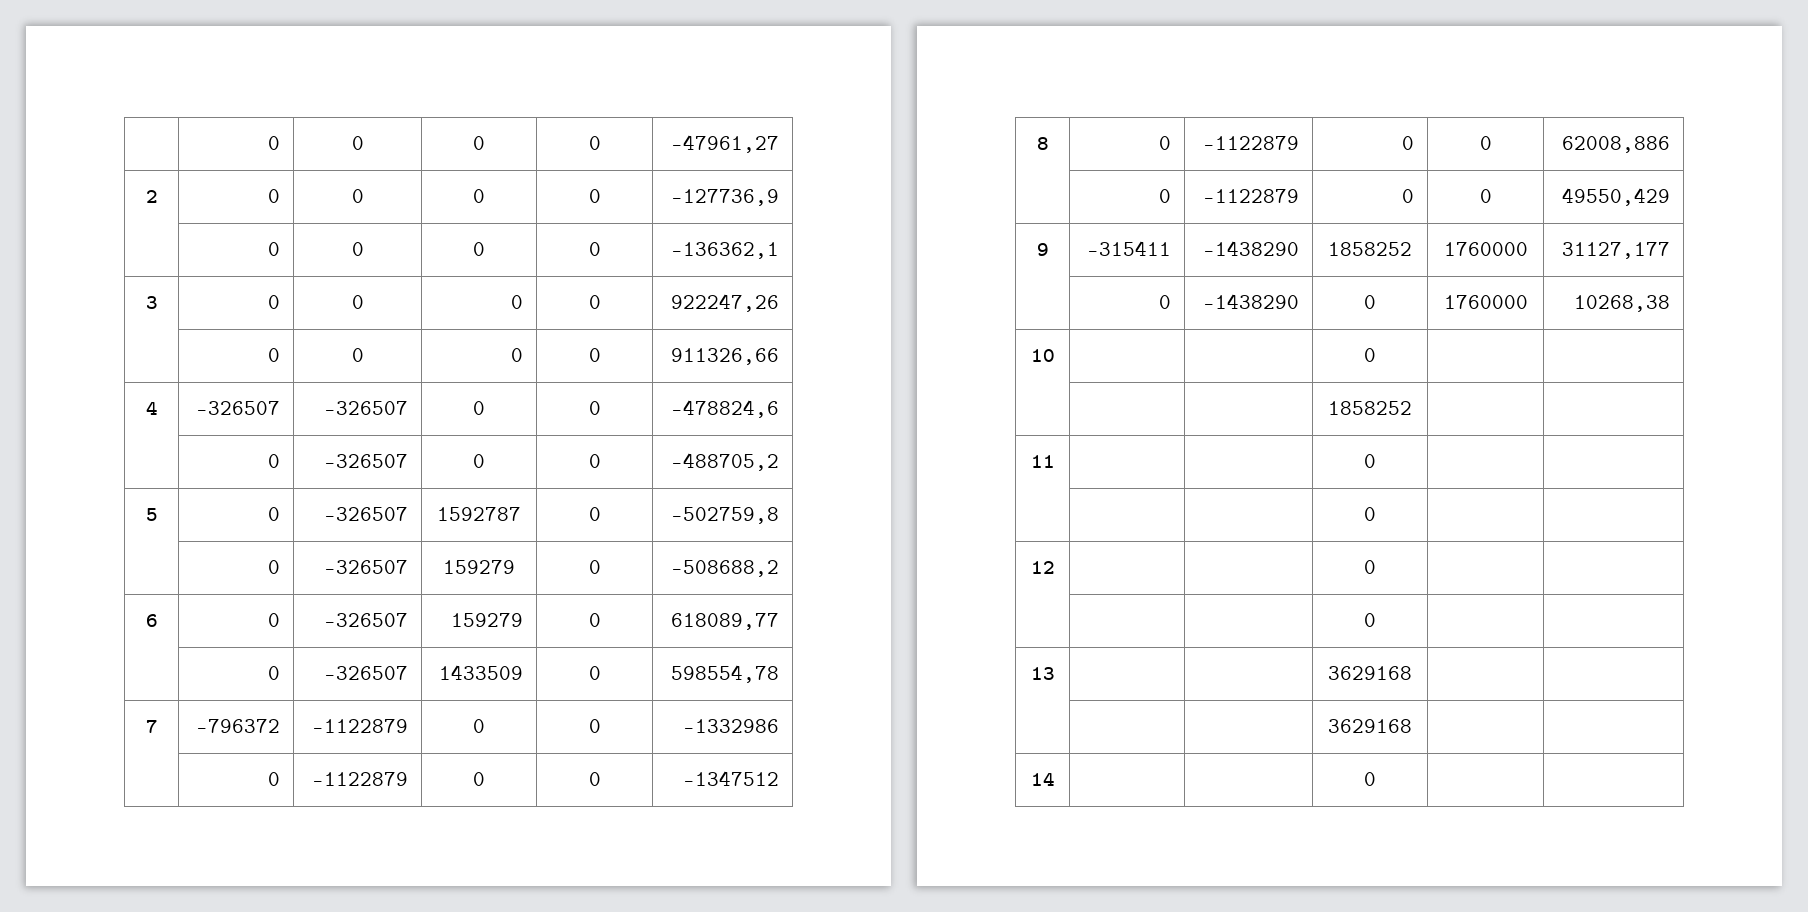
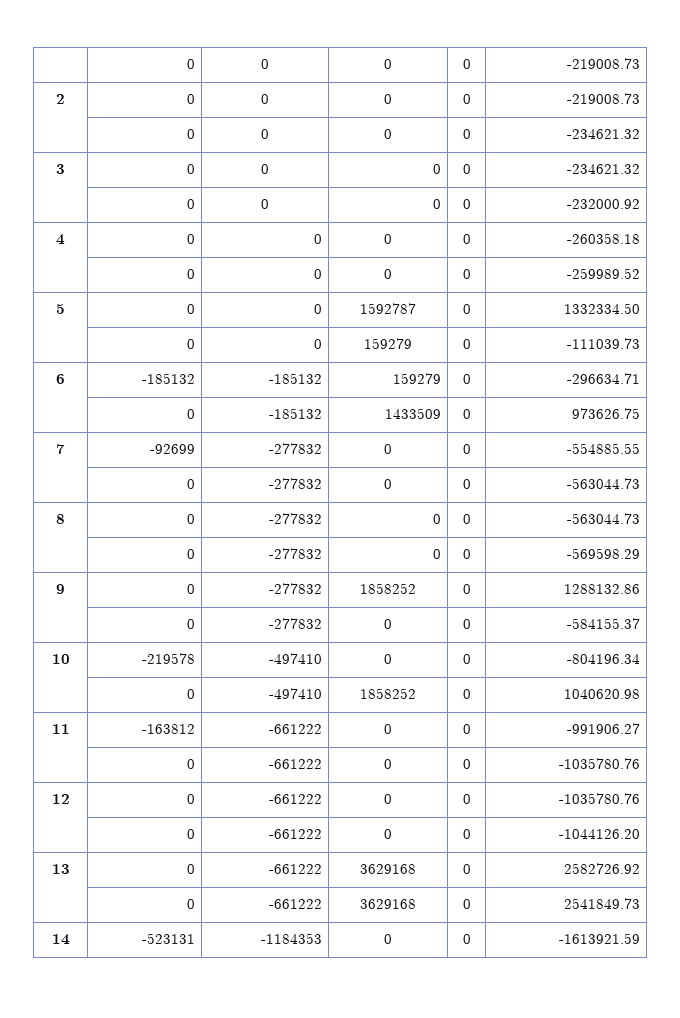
[267,136,280,150] [351,136,364,150] [473,136,485,150] [588,136,601,150] [670,135,779,153] | 0 | 0 | 0 | 0 | -47961,27 -> [187,59,196,69] [261,59,269,69] [384,59,392,69] [462,59,471,69] [567,58,641,69] | 0 | 0 | 0 | 0 | -219008.73
[670,189,779,206] [267,242,280,256] [351,242,364,256] [473,242,485,256] [588,242,601,256] [670,242,779,259] -127736,9 // | 0 | 0 | 0 | 0 | -136362,1 -> [567,93,641,104] [187,129,196,139] [261,129,269,139] [384,129,392,139] [462,129,471,139] [567,129,641,139] -219008.73 // | 0 | 0 | 0 | 0 | -234621.32
[670,294,779,312] [267,348,280,362] [351,348,364,362] [510,348,523,362] [588,348,601,362] [670,348,779,365] 922247,26 // | 0 | 0 | 0 | 0 | 911326,66 -> [567,164,641,174] [187,199,196,209] [261,199,269,209] [433,199,442,209] [462,199,471,209] [567,199,641,209] -234621.32 // | 0 | 0 | 0 | 0 | -232000.92
[195,401,280,415] [323,401,408,415] [473,401,485,415] [588,401,601,415] [670,400,779,418] [267,454,280,468] [323,454,408,468] [473,454,485,468] [588,454,601,468] [670,453,779,471] | -326507 | -326507 | 0 | 0 | -478824,6 // | 0 | -326507 | 0 | 0 | -488705,2 -> [187,234,196,244] [314,234,323,244] [384,234,392,244] [462,234,471,244] [567,233,641,244] [187,269,196,279] [314,269,323,279] [384,269,392,279] [462,269,471,279] [567,268,641,279] | 0 | 0 | 0 | 0 | -260358.18 // | 0 | 0 | 0 | 0 | -259989.52
[323,507,408,521] -326507 -> [314,304,323,314] 0
[670,507,779,524] [267,560,280,574] [323,560,408,574] [443,560,515,574] [588,560,601,574] [670,560,779,577] -502759,8 // | 0 | -326507 | 159279 | 0 | -508688,2 -> [564,303,641,314] [187,339,196,349] [314,339,323,349] [364,338,412,349] [462,339,471,349] [567,338,641,349] 1332334.50 // | 0 | 0 | 159279 | 0 | -111039.73
[267,613,280,627] [323,613,408,627] [450,613,523,627] [588,613,601,627] [670,613,779,630] [267,666,280,680] [323,666,408,680] 0 | -326507 | 159279 | 0 | 618089,77 // | 0 | -326507 -> [142,373,196,384] [269,373,323,384] [393,373,442,384] [462,374,471,384] [567,373,641,384] [187,409,196,419] [269,408,323,419] -185132 | -185132 | 159279 | 0 | -296634.71 // | 0 | -185132
[670,665,779,683] 598554,78 -> [572,408,641,419] 973626.75
[195,719,280,733] [311,719,408,733] [473,719,485,733] [588,719,601,733] [682,719,779,733] [267,772,280,786] [311,772,408,786] [473,772,485,786] [588,772,601,786] [682,771,779,786] -796372 | -1122879 | 0 | 0 | -1332986 // | 0 | -1122879 | 0 | 0 | -1347512 -> [150,444,196,454] [269,443,323,454] [384,444,392,454] [462,444,471,454] [567,443,641,454] [187,479,196,489] [269,478,323,489] [384,479,392,489] [462,479,471,489] [567,478,641,489] -92699 | -277832 | 0 | 0 | -554885.55 // | 0 | -277832 | 0 | 0 | -563044.73
[1202,136,1299,150] [1401,136,1414,150] [1479,136,1492,150] [1561,136,1670,153] [1158,189,1171,203] [1202,189,1299,203] [1401,189,1414,203] [1479,189,1492,203] [1561,188,1670,206] -1122879 | 0 | 0 | 62008,886 // | 0 | -1122879 | 0 | 0 | 49550,429 -> [269,513,323,524] [433,514,442,524] [462,514,471,524] [567,513,641,524] [187,549,196,559] [269,548,323,559] [433,549,442,559] [462,549,471,559] [567,548,641,559] -277832 | 0 | 0 | -563044.73 // | 0 | -277832 | 0 | 0 | -569598.29
[1086,241,1171,256] [1202,241,1299,256] [1328,242,1412,256] [1443,242,1528,256] [1561,242,1670,259] [1158,295,1171,309] [1202,294,1299,309] [1364,295,1376,309] [1443,295,1528,309] [1573,295,1670,312] -315411 | -1438290 | 1858252 | 1760000 | 31127,177 // | 0 | -1438290 | 0 | 1760000 | 10268,38 -> [187,584,196,594] [269,583,323,594] [360,583,416,594] [462,584,471,594] [564,584,641,594] [187,619,196,629] [269,618,323,629] [384,619,392,629] [462,619,471,629] [567,618,641,629] 0 | -277832 | 1858252 | 0 | 1288132.86 // | 0 | -277832 | 0 | 0 | -584155.37
[1364,348,1376,362] [1328,401,1412,415] | | 0 | | // | | | 1858252 | | -> [142,653,196,664] [269,653,323,664] [384,654,392,664] [462,654,471,664] [567,654,641,664] [187,689,196,699] [269,688,323,699] [360,688,416,699] [462,689,471,699] [564,689,641,699] -219578 | -497410 | 0 | 0 | -804196.34 // | 0 | -497410 | 1858252 | 0 | 1040620.98
[1364,454,1376,468] [1364,507,1376,521] | | 0 | | // | | | 0 | | -> [142,724,196,734] [269,724,323,734] [384,724,392,734] [462,724,471,734] [567,723,641,734] [187,759,196,769] [269,759,323,769] [384,759,392,769] [462,759,471,769] [559,758,641,769] -163812 | -661222 | 0 | 0 | -991906.27 // | 0 | -661222 | 0 | 0 | -1035780.76
[1364,560,1376,574] [1364,613,1376,627] | | 0 | | // | | | 0 | | -> [187,794,196,804] [269,794,323,804] [384,794,392,804] [462,794,471,804] [559,793,641,804] [187,829,196,839] [269,829,323,839] [384,829,392,839] [462,829,471,839] [559,829,641,839] 0 | -661222 | 0 | 0 | -1035780.76 // | 0 | -661222 | 0 | 0 | -1044126.20
[1328,666,1412,680] [1328,719,1412,733] | | 3629168 | | // | | | 3629168 | | -> [187,864,196,874] [269,864,323,874] [360,864,416,874] [462,864,471,874] [564,863,641,874] [187,899,196,909] [269,899,323,909] [360,899,416,909] [462,899,471,909] [564,898,641,909] 0 | -661222 | 3629168 | 0 | 2582726.92 // | 0 | -661222 | 3629168 | 0 | 2541849.73
[1364,772,1376,786] | | 0 | | -> [142,933,196,944] [261,933,323,944] [384,934,392,944] [462,934,471,944] [559,933,641,944] -523131 | -1184353 | 0 | 0 | -1613921.59

